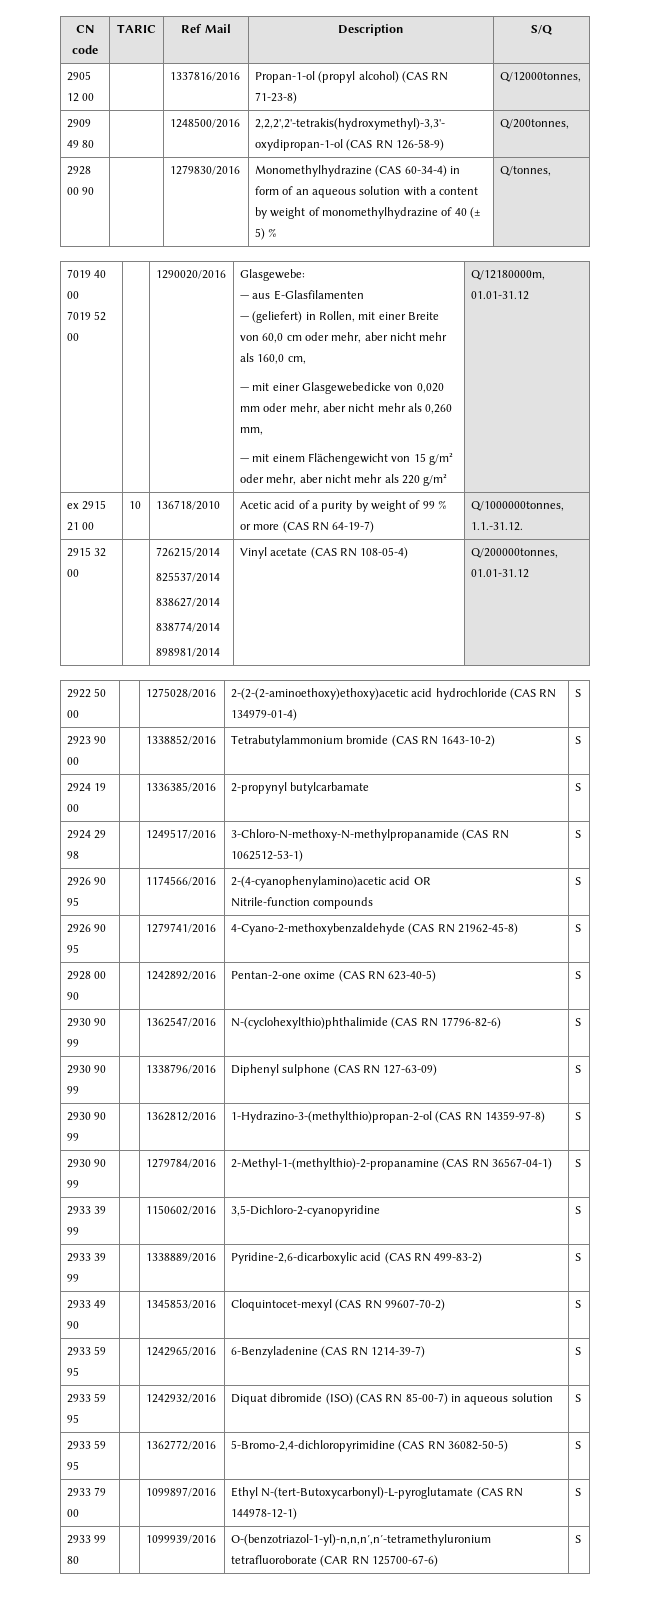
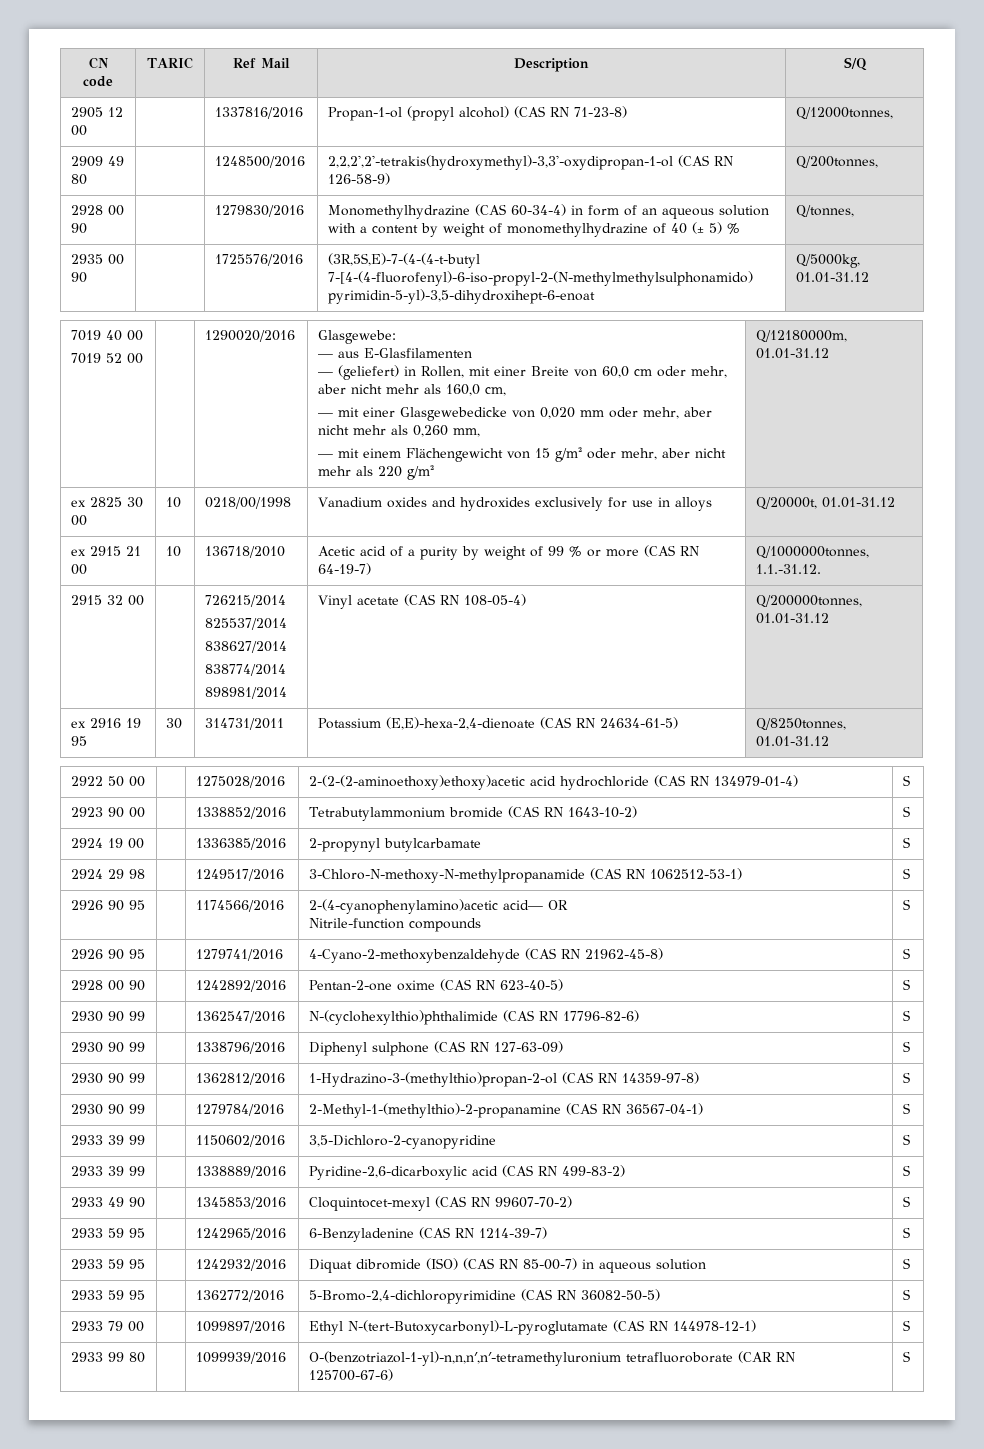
(551, 171) none -> [71,254,125,265] [71,272,88,283] [215,254,304,266] [328,253,481,268] [328,271,754,286] [328,289,596,304] [796,254,861,268] [796,272,870,283] // 2935 00 90 | | 1725576/2016 | (3R,5S,E)-7-(4-(4-t-butyl 7-[4-(4-fluorofenyl)-6-iso-propyl-2-(N-methylmethylsulphonamido) pyrimidin-5-yl)-3,5-dihydroxihept-6-enoat | Q/5000kg, 01.01-31.12
(529, 295) none -> [71,497,144,508] [71,515,88,526] [166,497,182,508] [205,497,292,509] [318,497,713,511] [756,497,896,510] // ex 2825 30 00 | 10 | 0218/00/1998 | Vanadium oxides and hydroxides exclusively for use in alloys | Q/20000t, 01.01-31.12
(529, 573) none -> [71,718,142,728] [71,736,88,746] [166,718,183,729] [205,718,285,730] [318,717,679,730] [756,718,847,731] [756,736,830,747] // ex 2916 19 95 | 30 | 314731/2011 | Potassium (E,E)-hexa-2,4-dienoate (CAS RN 24634-61-5) | Q/8250tonnes, 01.01-31.12
[389,876,411,885] acid -> [503,900,544,910] acid—

